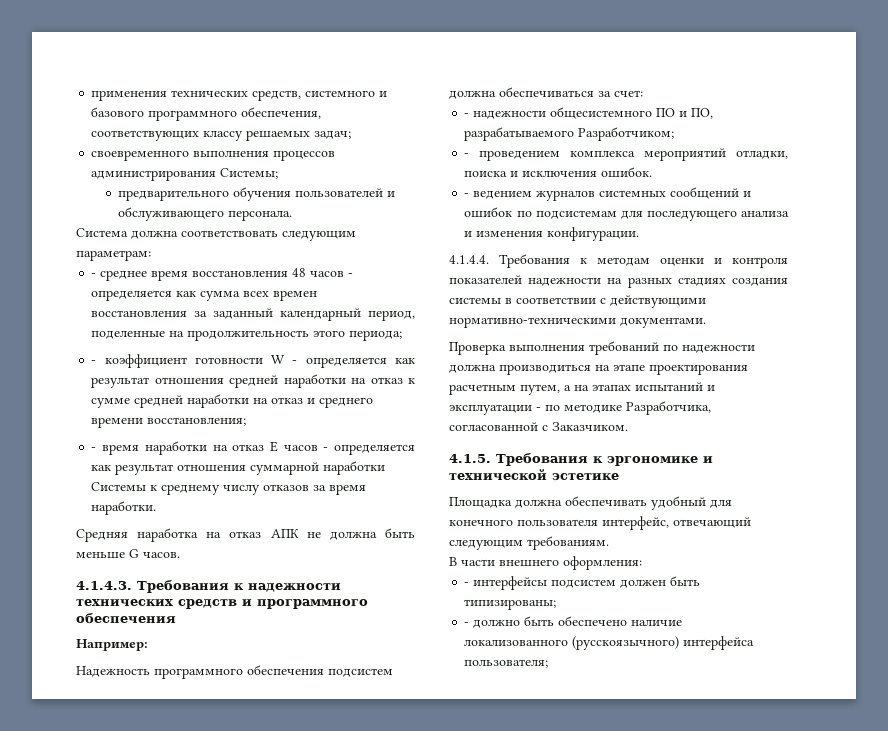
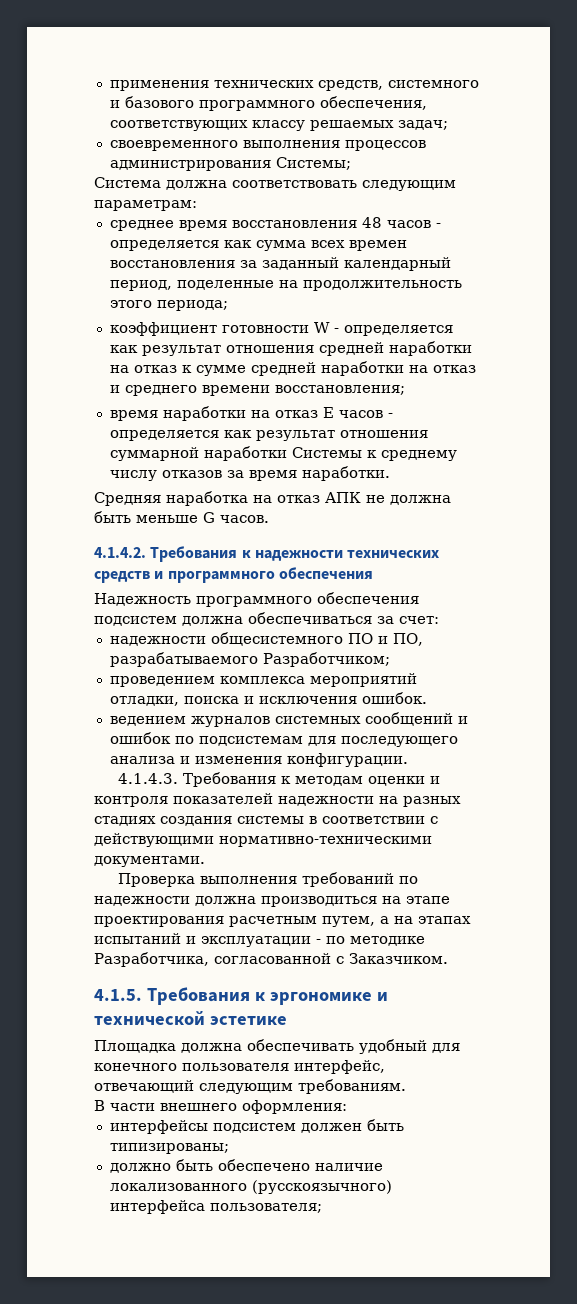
[118,187,396,201] [118,207,293,221] // предварительного обучения пользователей и обслуживающего персонала. -> (351, 163) none
[91,273,97,277] - -> (197, 205) none
[91,360,97,364] - -> (228, 305) none
[91,447,97,451] - -> (405, 390) none
[76,581,132,590] 4.1.4.3. -> [94,547,146,558] 4.1.4.2.
[76,639,148,651] // Например: -> (373, 573) none
[464,113,470,117] - -> (439, 620) none
[464,153,470,157] - -> (390, 659) none
[464,193,470,197] - -> (427, 698) none
[449,255,489,264] 4.1.4.4. -> [118,773,179,784] 4.1.4.3.
[464,582,470,586] - -> (347, 1107) none
[464,622,470,626] - -> (229, 1148) none

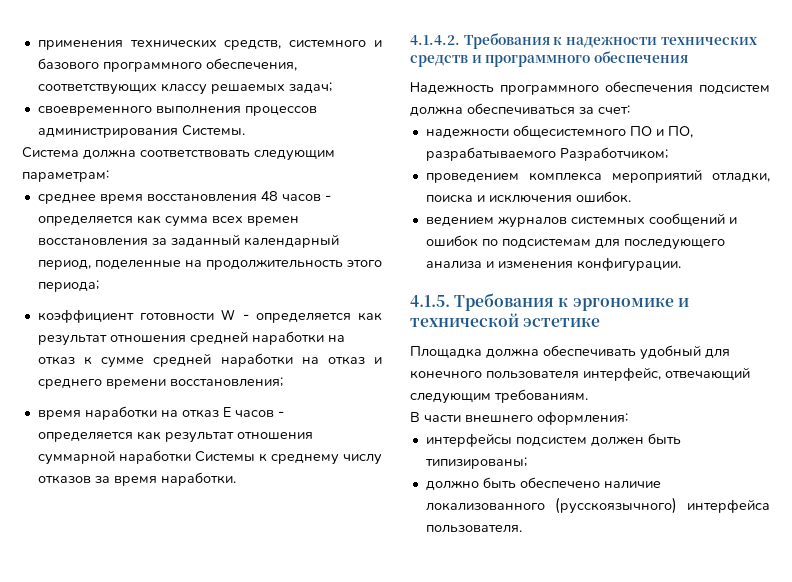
[275,157,351,170] Системы; -> [181,125,245,136] Системы.
[94,491,451,506] [94,511,269,523] // Средняя наработка на отказ АПК не должна быть меньше G часов. -> (236, 479) none
[118,772,441,787] [94,793,461,807] [94,816,438,826] [94,833,432,847] [94,856,205,867] [118,872,419,887] [94,896,450,907] [94,916,471,927] [94,933,425,947] [94,952,448,967] // 4.1.4.3. Требования к методам оценки и контроля показателей надежности на разных стадиях создания системы в соответствии с действующими нормативно-техническими документами. // Проверка выполнения требований по надежности должна производиться на этапе проектирования расчетным путем, а на этапах испытаний и эксплуатации - по методике Разработчика, согласованной с Заказчиком. -> (681, 264) none
[209,1203,322,1213] пользователя; -> [425,525,522,533] пользователя.

